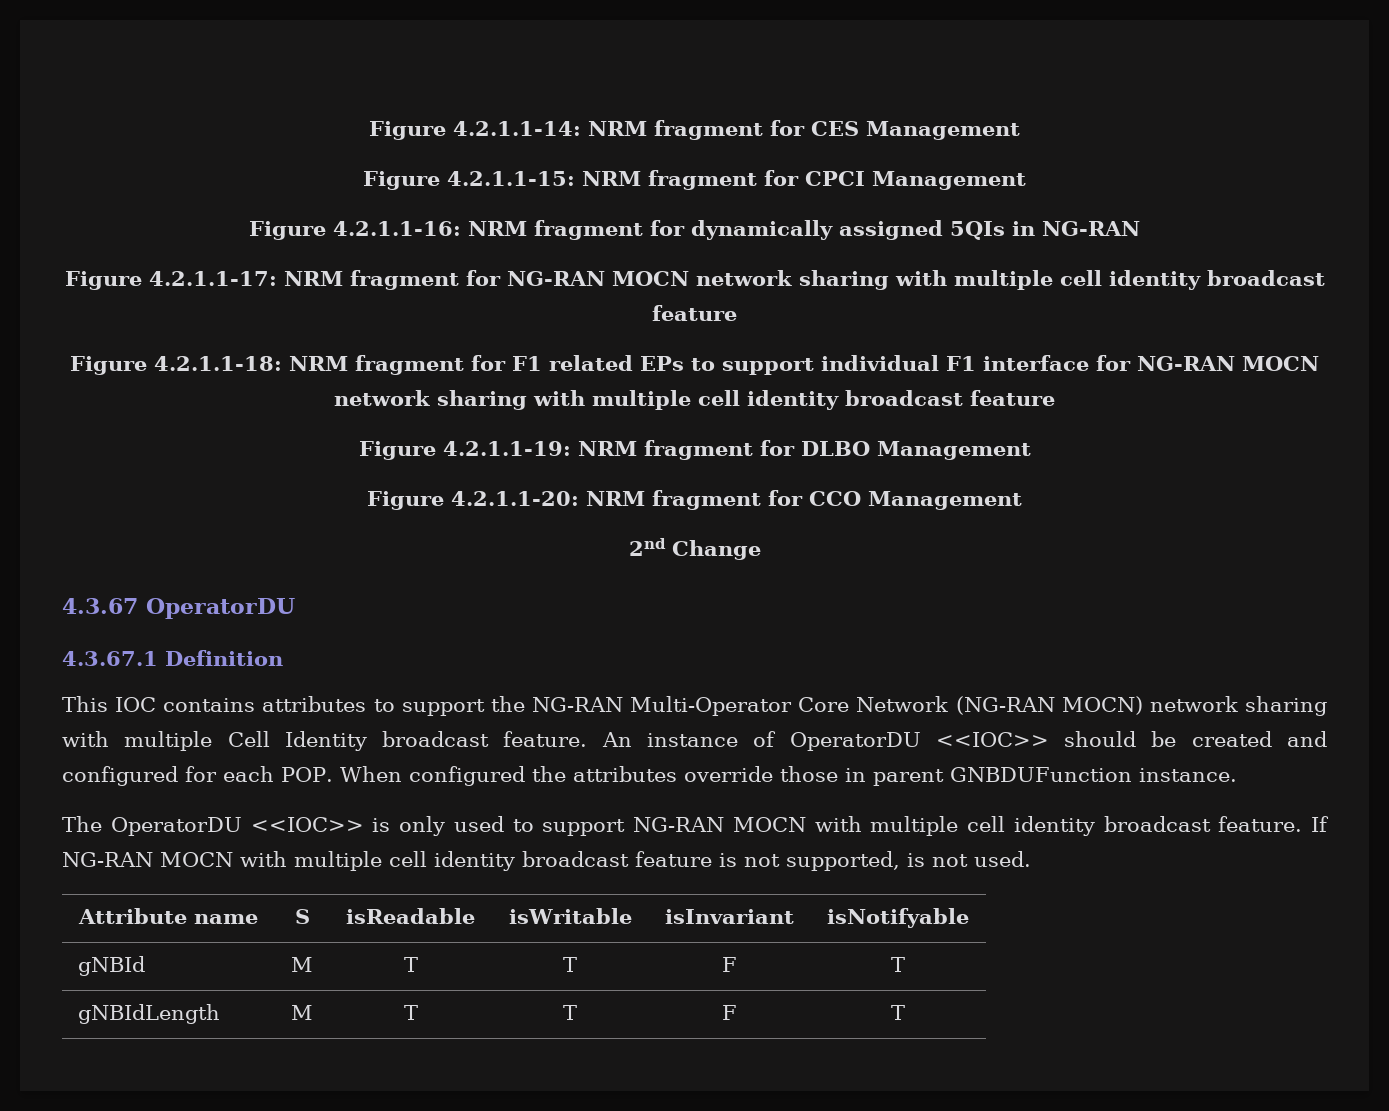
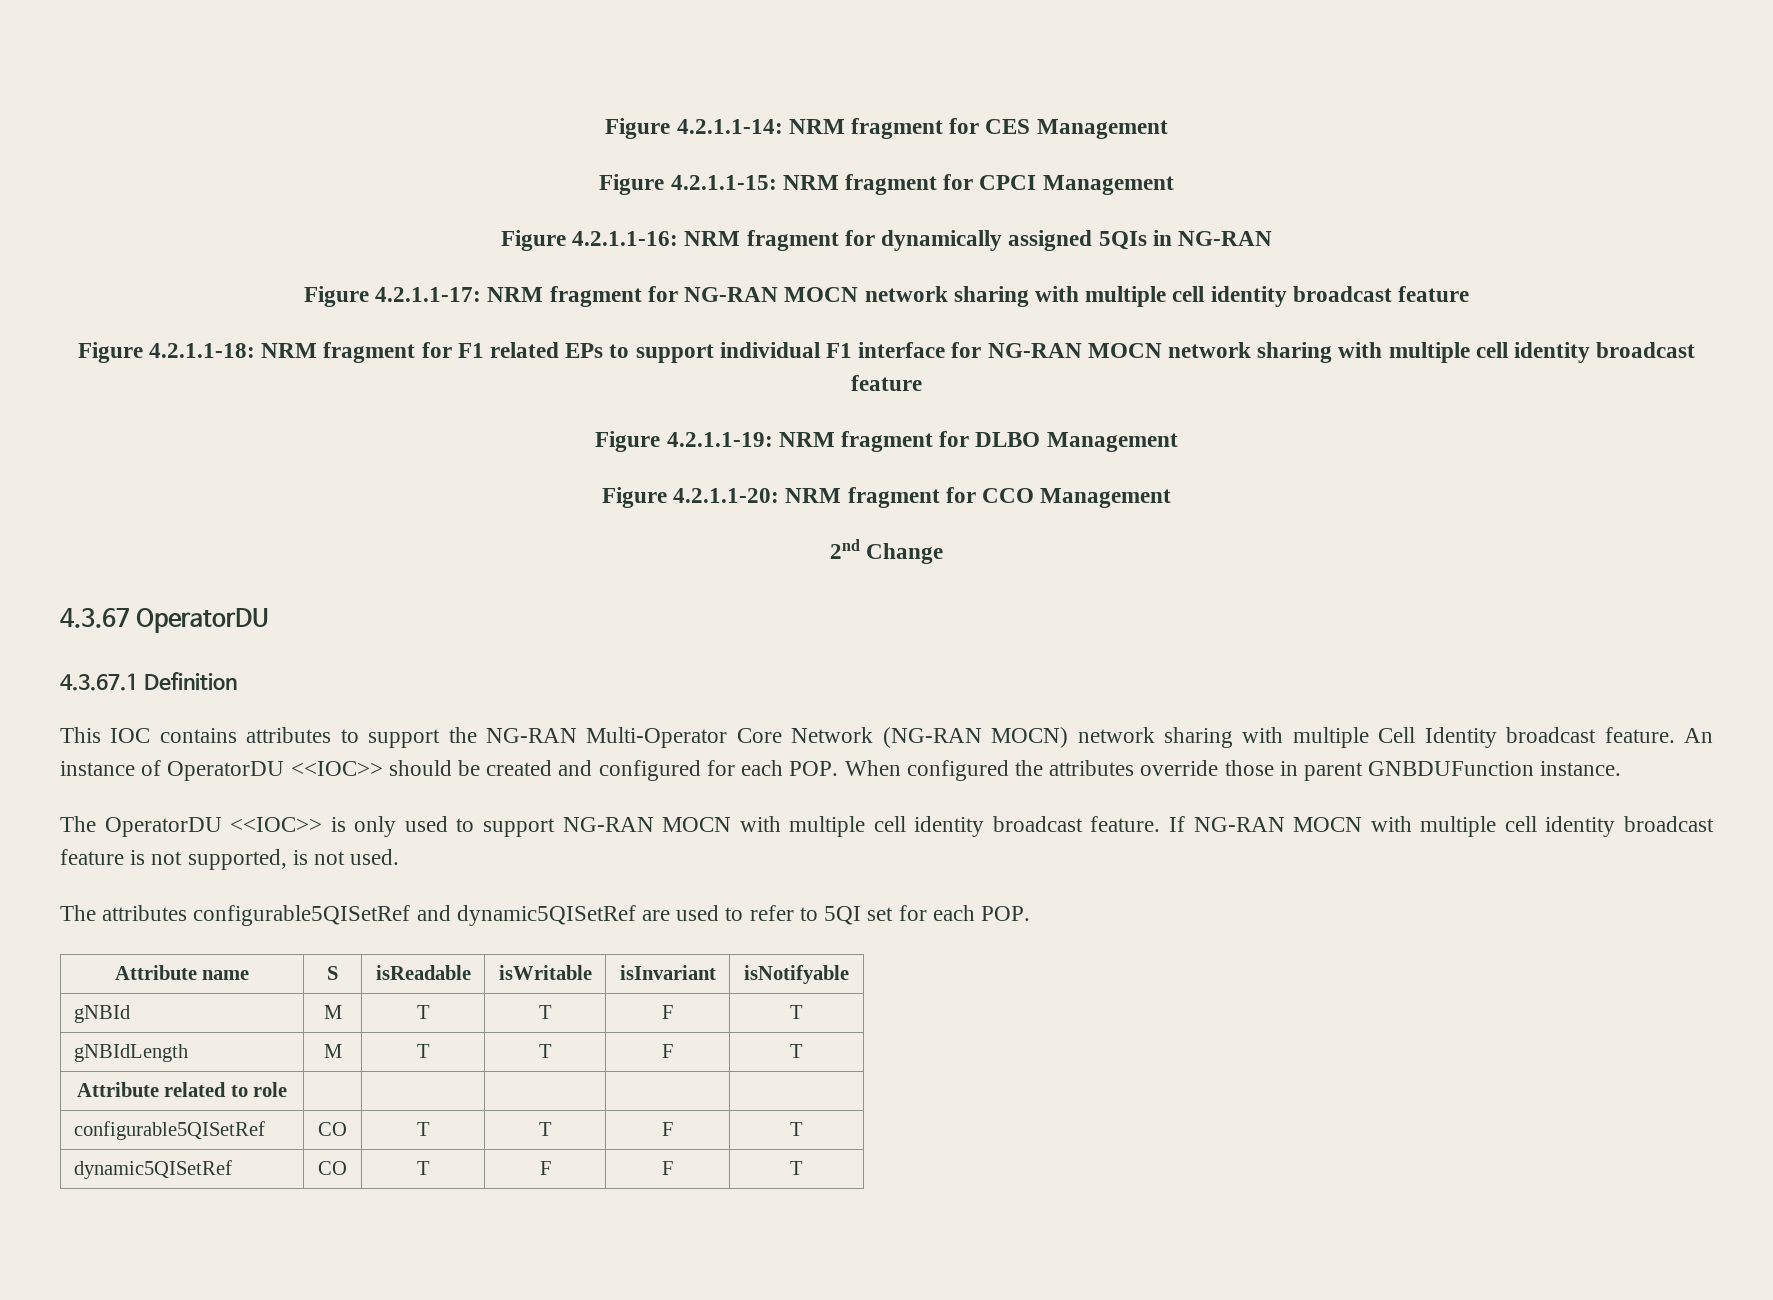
(1031, 859) none -> [60,905,1030,926] // The attributes configurable5QISetRef and dynamic5QISetRef are used to refer to 5QI set for each POP.
(905, 1012) none -> [76,1082,288,1097] [73,1121,265,1140] [318,1122,347,1136] [416,1122,430,1136] [538,1122,552,1136] [662,1122,673,1136] [790,1122,803,1136] [73,1160,232,1179] [318,1161,347,1175] [416,1161,430,1175] [539,1161,551,1175] [662,1161,673,1175] [790,1161,803,1175] // Attribute related to role | | | | | // configurable5QISetRef | CO | T | T | F | T // dynamic5QISetRef | CO | T | F | F | T

